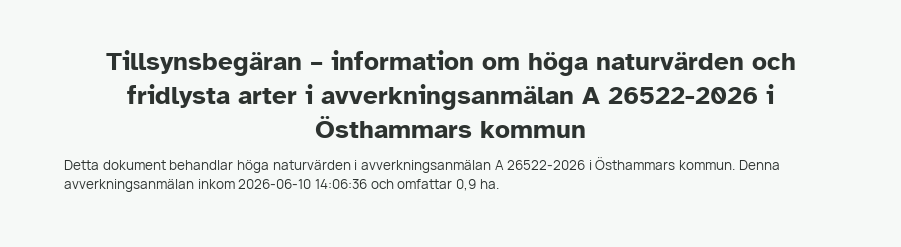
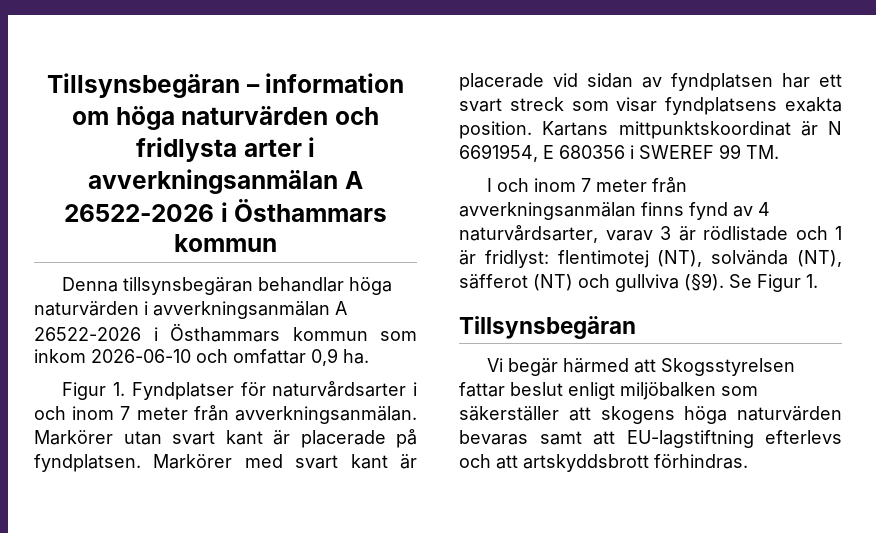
[64,160,166,170] Detta dokument -> [62,277,254,295] Denna tillsynsbegäran
[679,160,780,170] [64,179,194,192] kommun. Denna avverkningsanmälan -> [292,327,417,341] kommun som
[314,179,367,189] 14:06:36 -> (191, 356) none
(499, 184) none -> [62,381,417,400] [34,405,417,424] [34,429,417,448] [34,454,417,472] [459,73,842,91] [459,97,842,115] [459,121,842,139] [459,144,779,162] [487,177,688,193] [459,202,770,220] [459,225,842,243] [459,250,842,268] [459,273,818,292] [459,316,636,339] [487,358,796,376] [459,382,758,400] [459,406,842,424] [459,430,842,448] [459,454,748,472] // Figur 1. Fyndplatser för naturvårdsarter i och inom 7 meter från avverkningsanmälan. Markörer utan svart kant är placerade på fyndplatsen. Markörer med svart kant är placerade vid sidan av fyndplatsen har ett svart streck som visar fyndplatsens exakta position. Kartans mittpunktskoordinat är N 6691954, E 680356 i SWEREF 99 TM. // I och inom 7 meter från avverkningsanmälan finns fynd av 4 naturvårdsarter, varav 3 är rödlistade och 1 är fridlyst: flentimotej (NT), solvända (NT), säfferot (NT) och gullviva (§9). Se Figur 1. // Tillsynsbegäran // Vi begär härmed att Skogsstyrelsen fattar beslut enligt miljöbalken som säkerställer att skogens höga naturvärden bevaras samt att EU-lagstiftning efterlevs och att artskyddsbrott förhindras.

